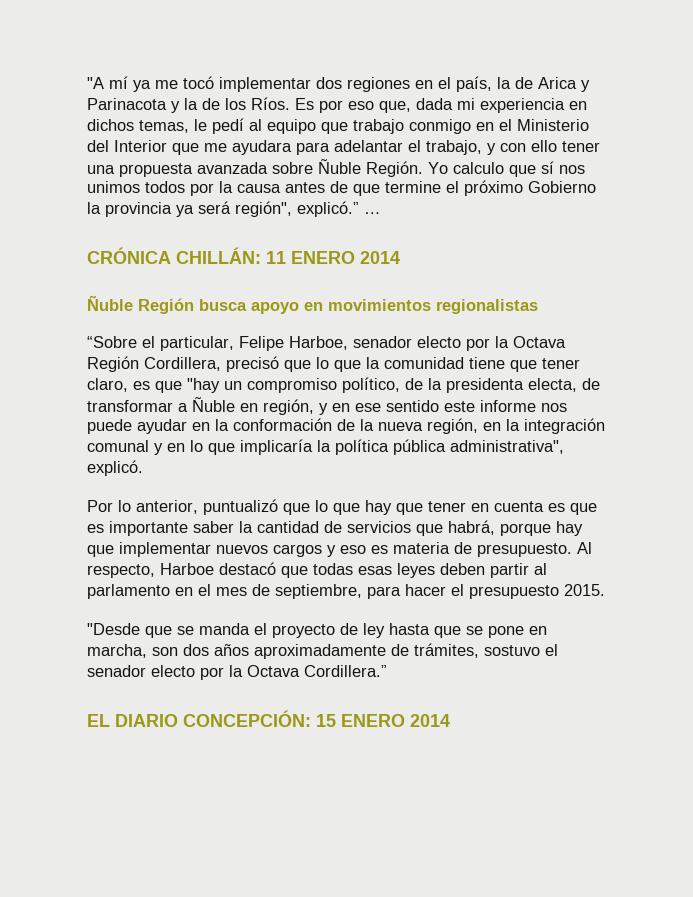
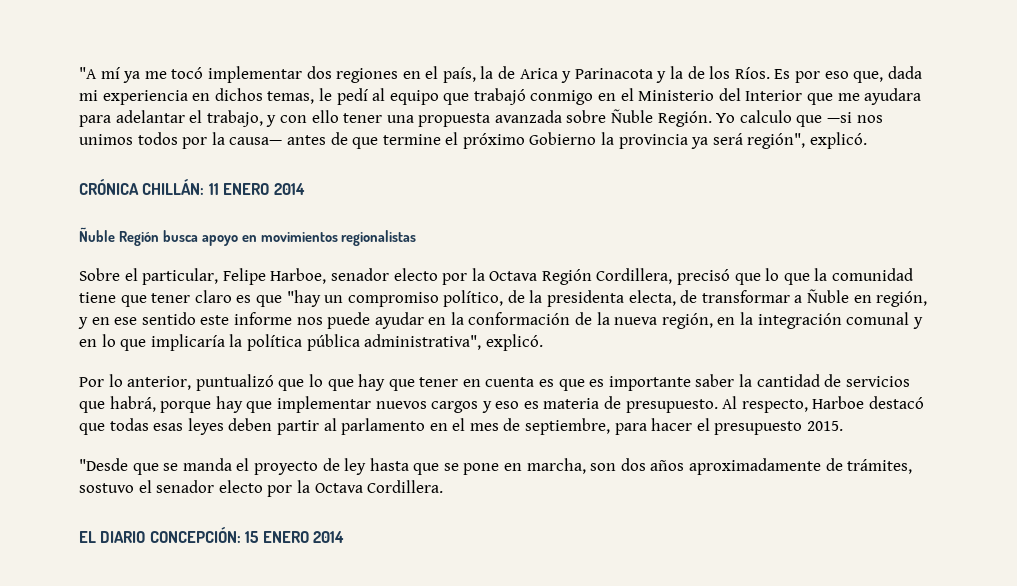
[353,119,404,134] trabajo -> [473,88,526,105] trabajó
[541,161,554,174] sí -> [827,112,853,123] —si
[237,184,281,193] causa -> [229,137,283,145] causa—
[297,201,381,217] explicó.” … -> [810,132,868,149] explicó.
[87,336,137,348] “Sobre -> [79,268,120,281] Sobre
[87,378,128,392] claro, -> [194,290,232,303] claro
[304,665,387,677] Cordillera.” -> [367,480,444,493] Cordillera.

